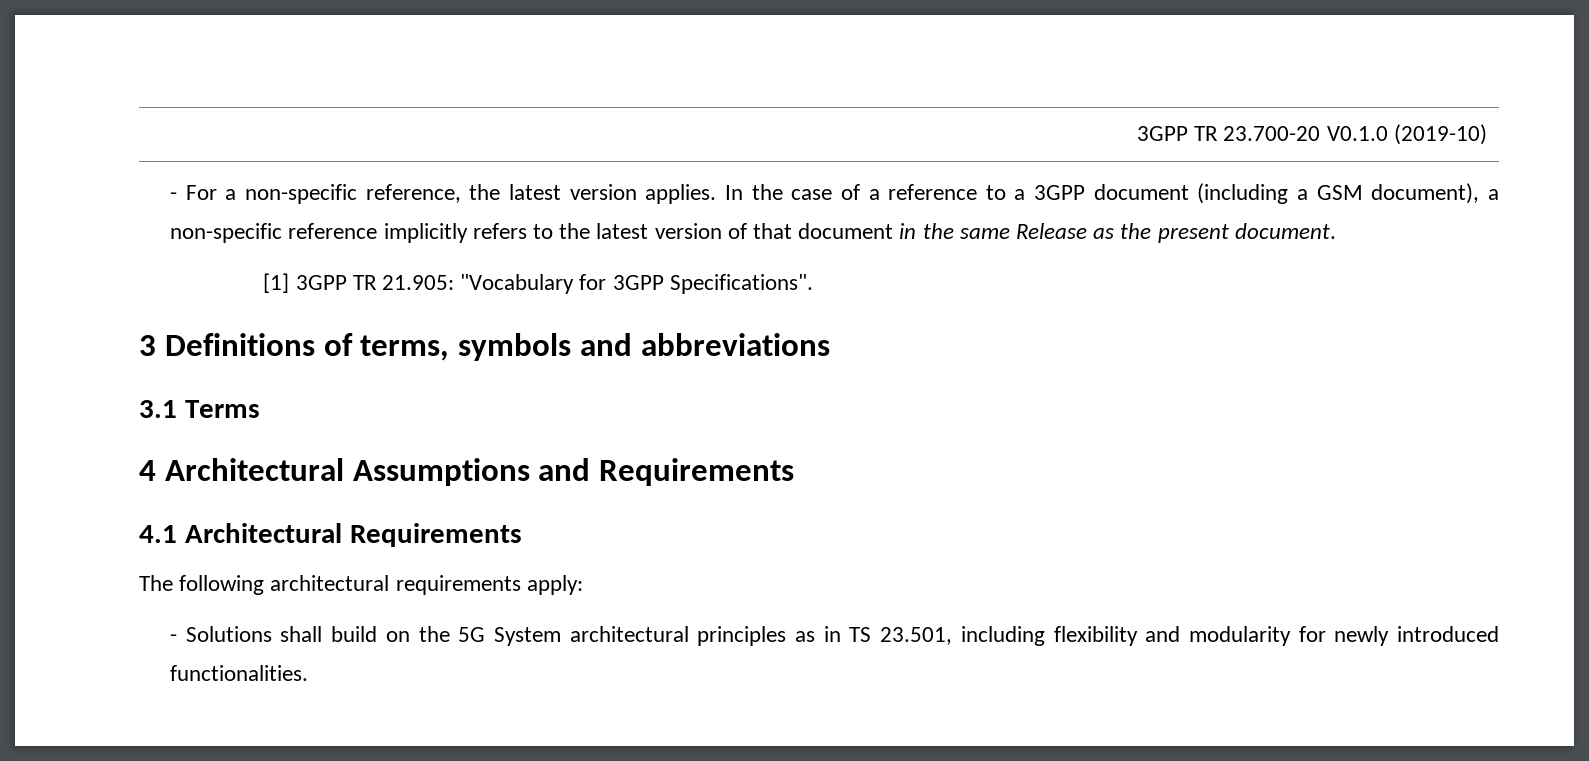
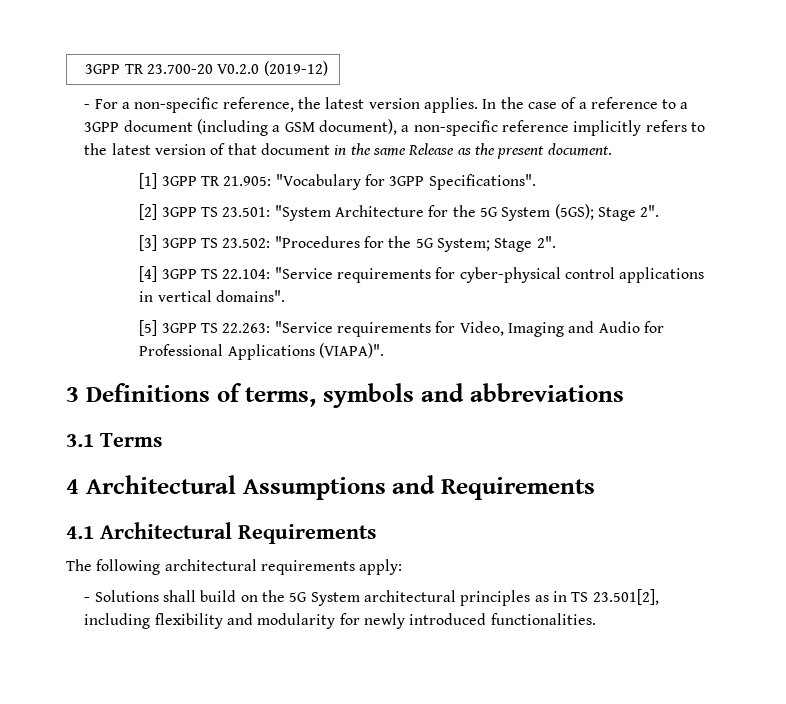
[1326,124,1487,145] V0.1.0 (2019-10) -> [217,61,328,76] V0.2.0 (2019-12)
(813, 284) none -> [139,204,660,221] [139,235,556,252] [139,266,705,283] [139,290,285,302] [139,320,664,337] [139,343,384,360] // [2] 3GPP TS 23.501: "System Architecture for the 5G System (5GS); Stage 2". // [3] 3GPP TS 23.502: "Procedures for the 5G System; Stage 2". // [4] 3GPP TS 22.104: "Service requirements for cyber-physical control applications in vertical domains". // [5] 3GPP TS 22.263: "Service requirements for Video, Imaging and Audio for Professional Applications (VIAPA)".
[880,627,953,645] 23.501, -> [592,589,659,605] 23.501[2],

